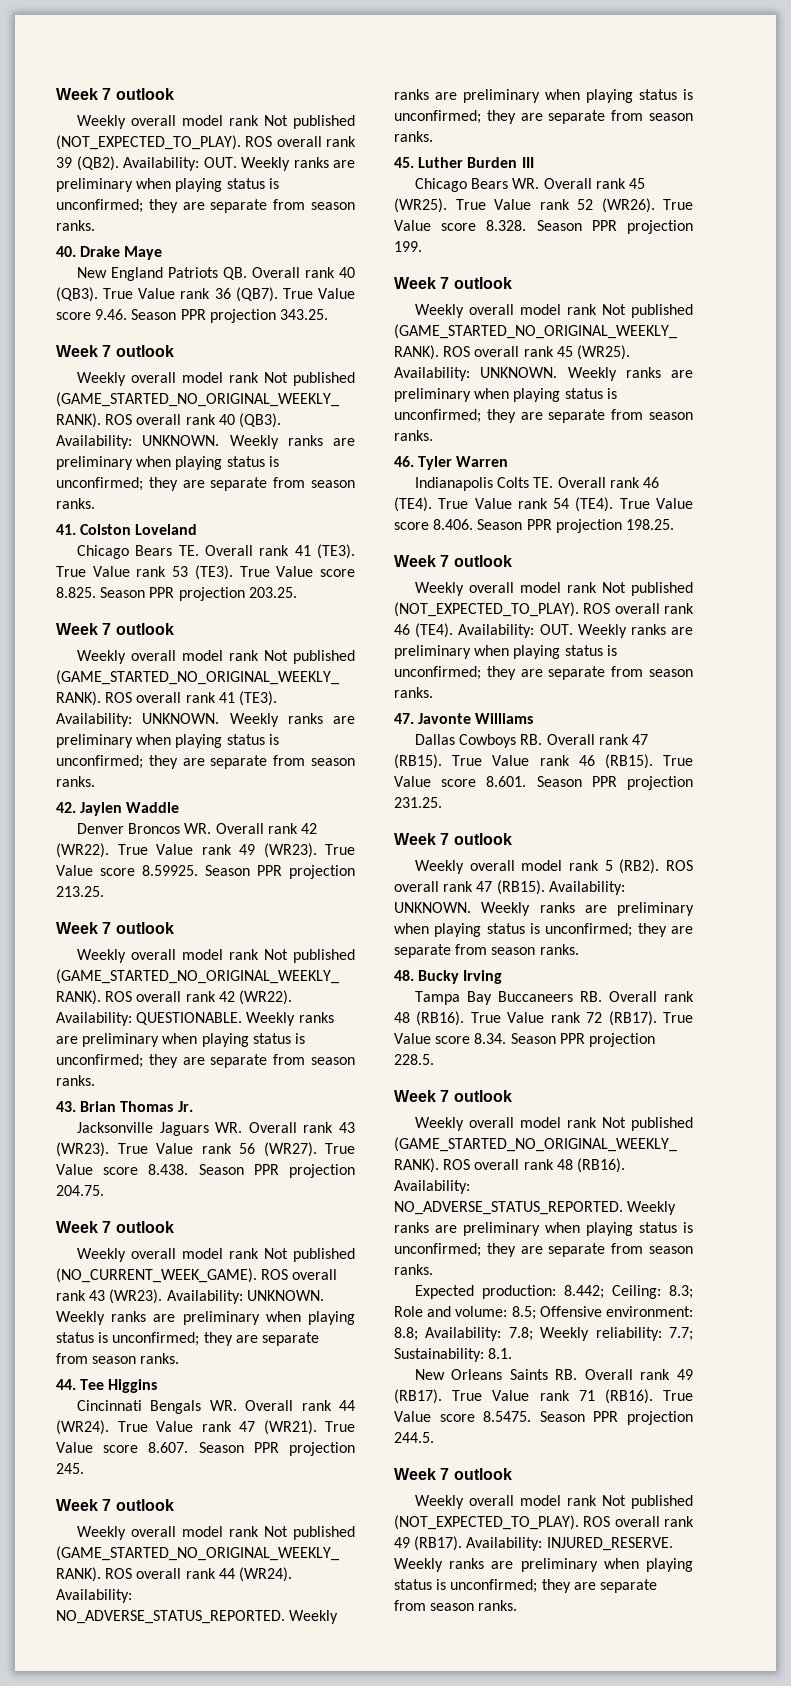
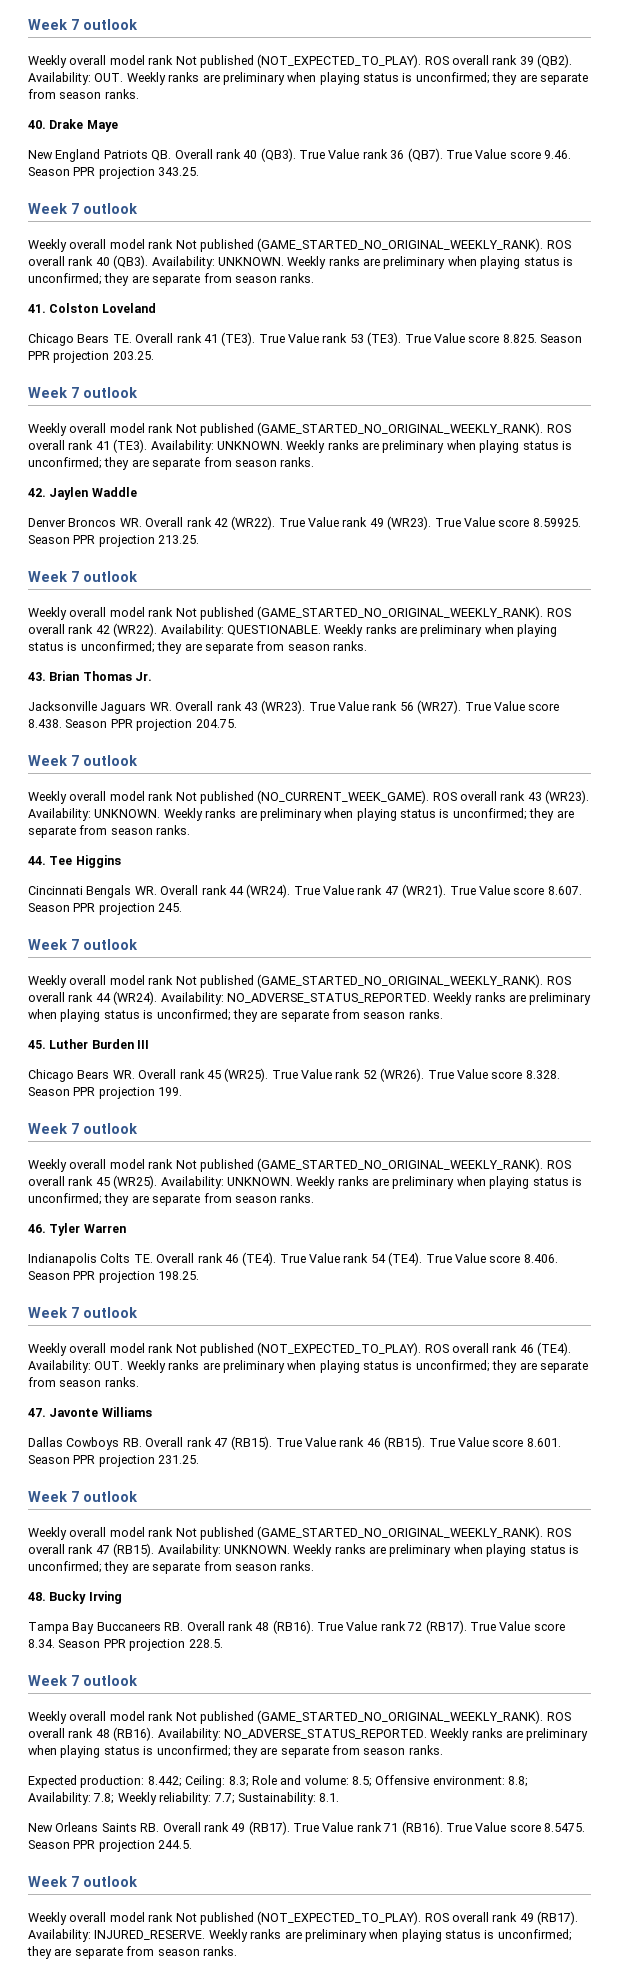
[604,859,660,874] 5 (RB2). -> [175,1526,544,1540] Not published (GAME_STARTED_NO_ORIGINAL_WEEKLY_RANK).

